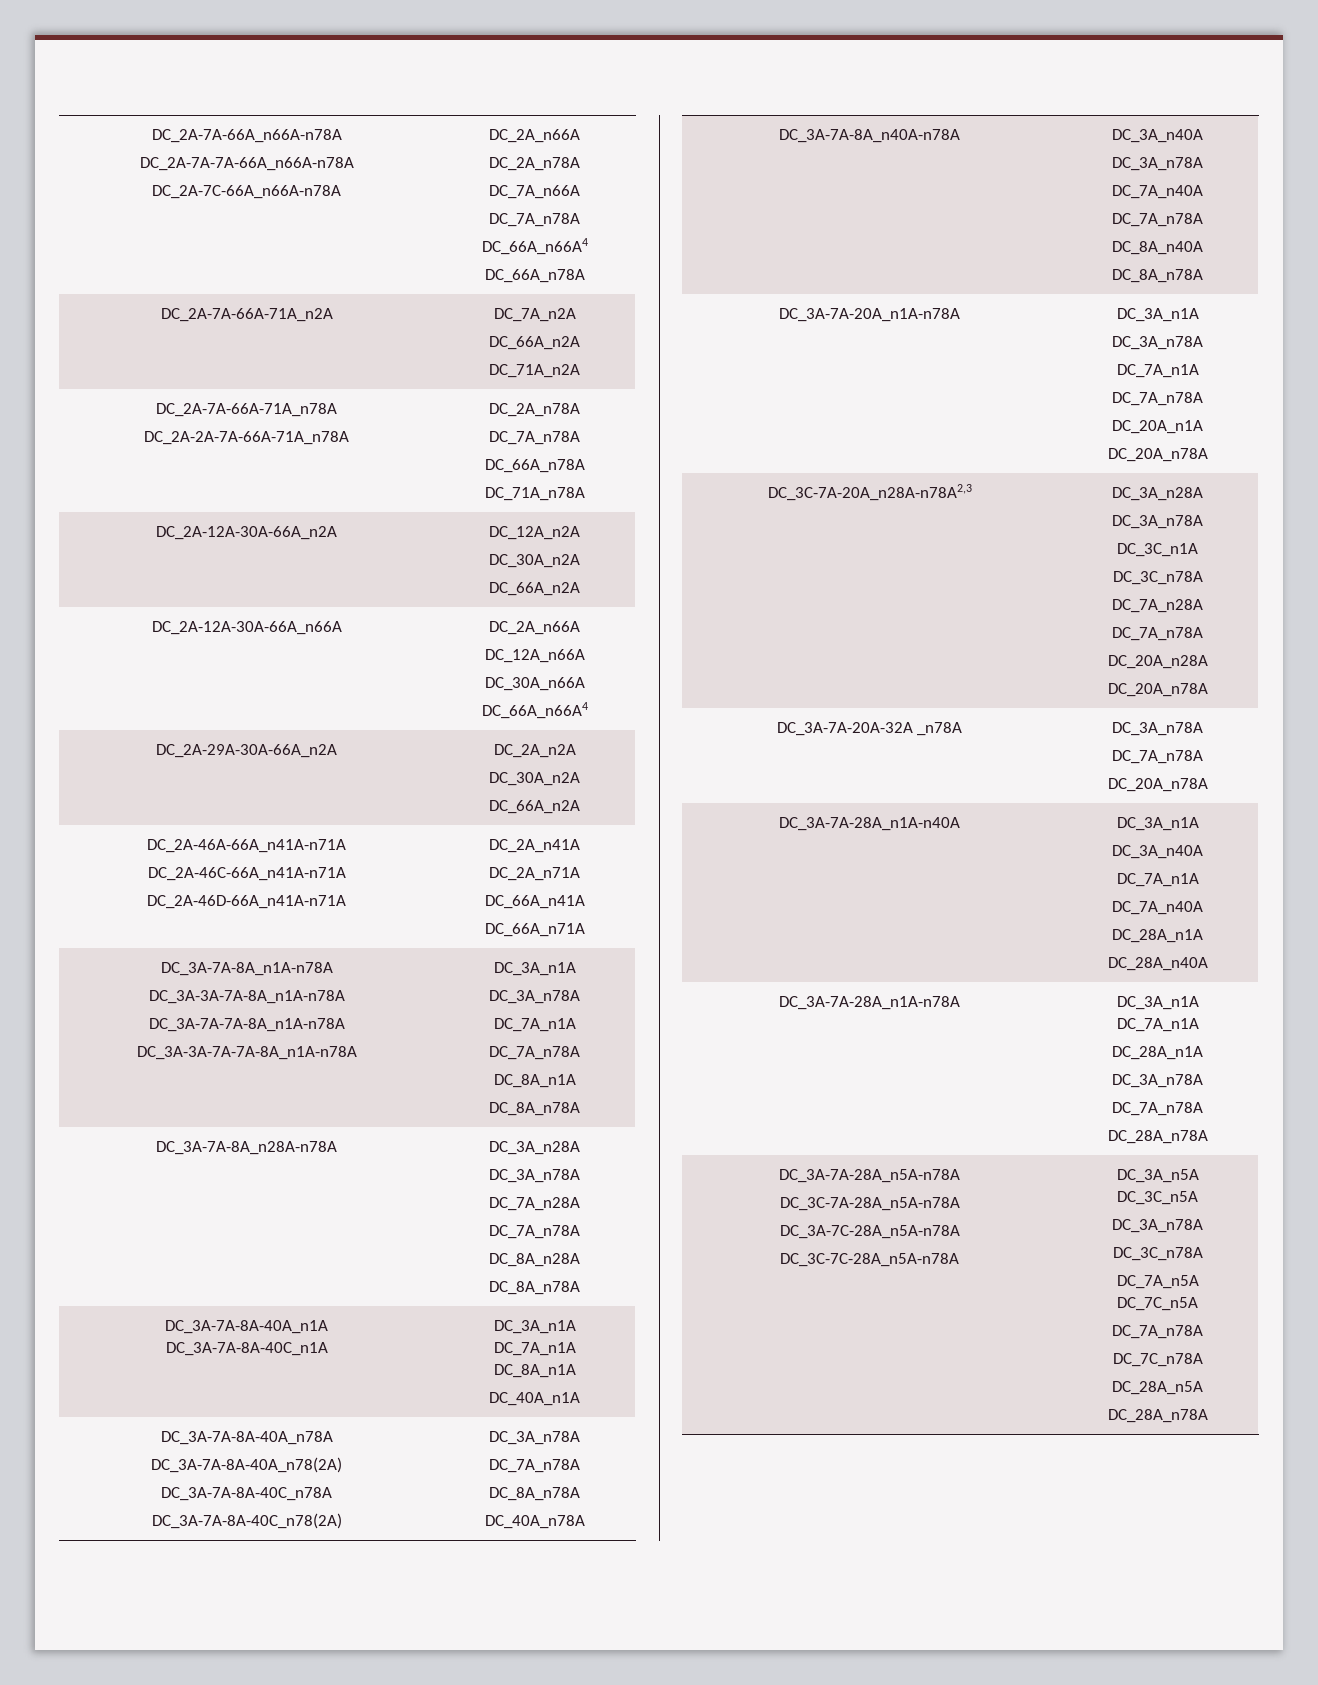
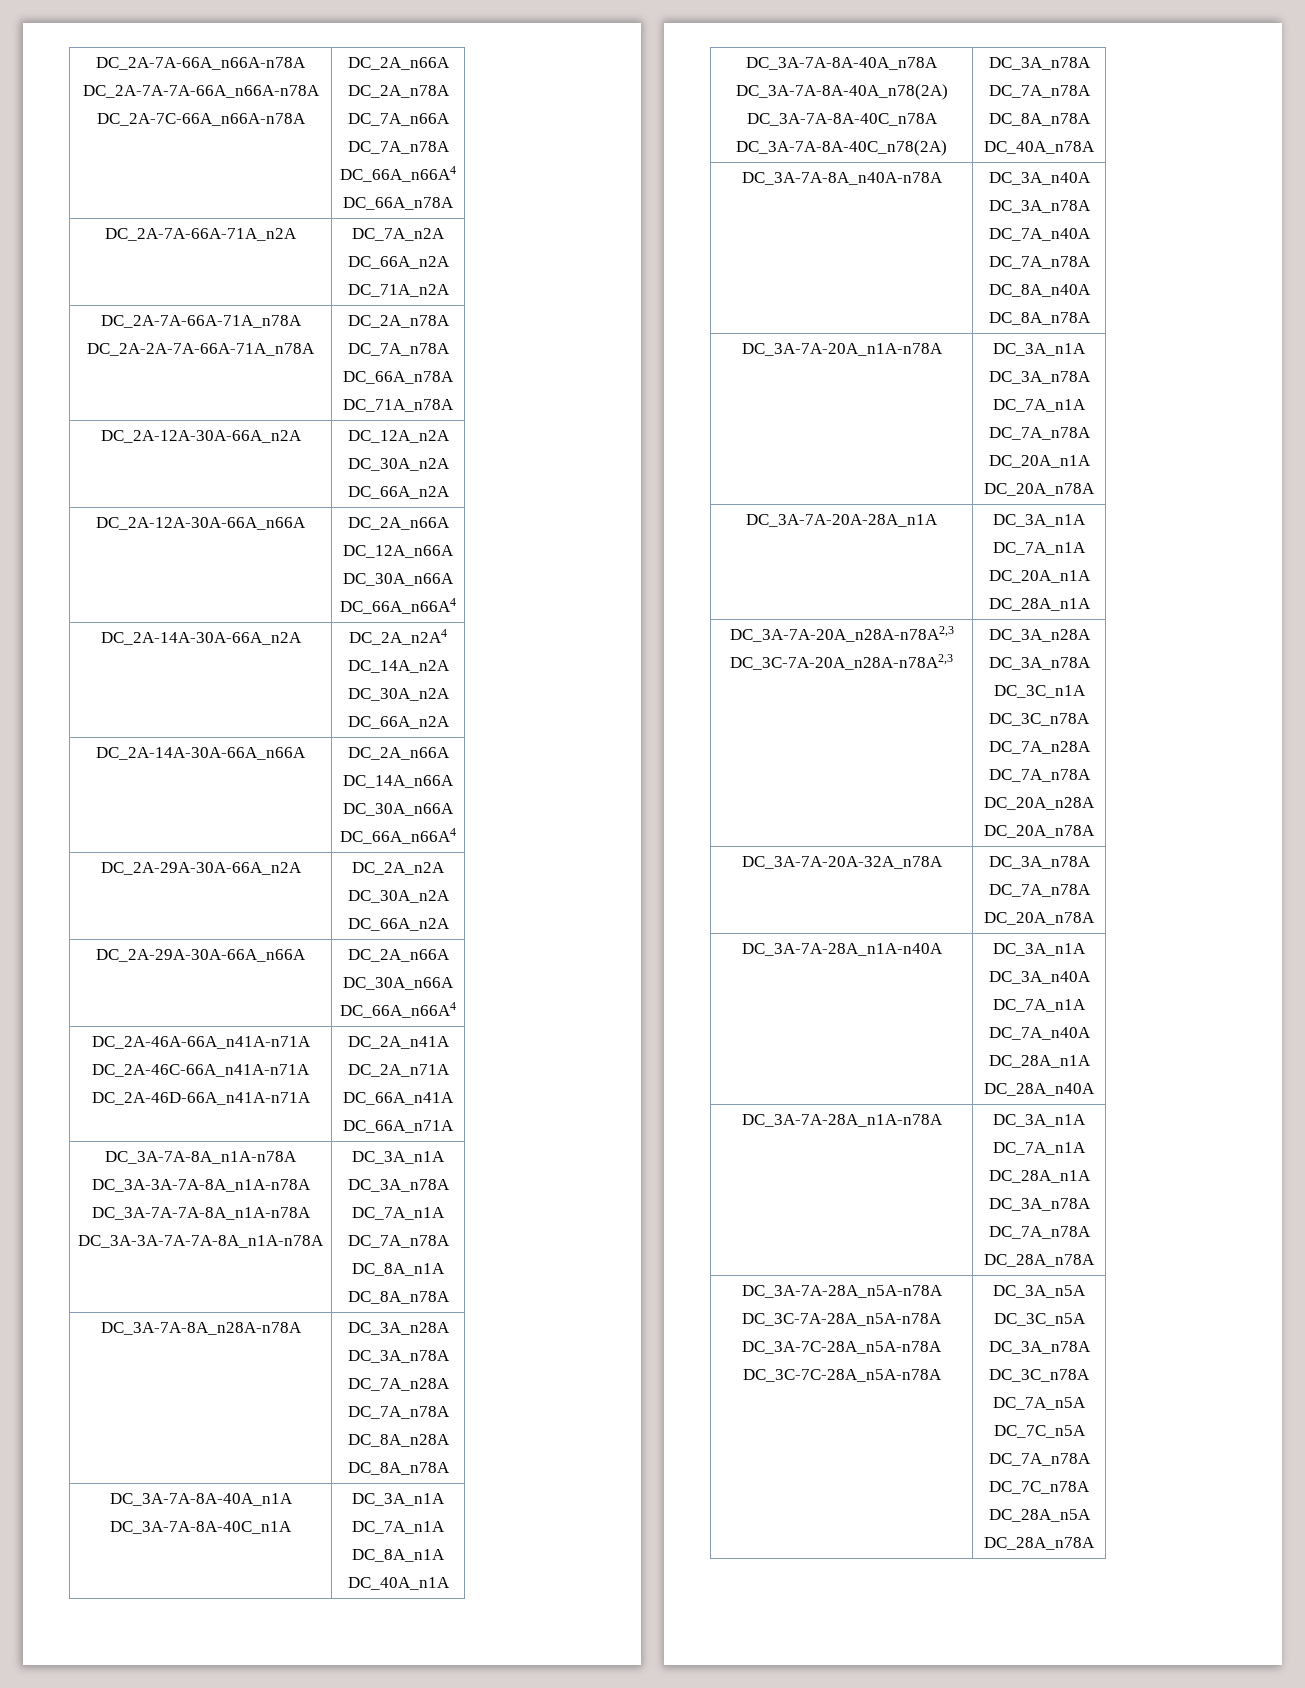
(588, 710) none -> [100,632,302,645] [349,629,447,645] [347,660,450,673] [347,688,450,701] [347,716,450,729] [96,747,306,760] [347,747,450,760] [343,775,454,788] [343,803,454,816] [340,828,456,844] // DC_2A-14A-30A-66A_n2A | DC_2A_n2A4 // DC_14A_n2A // DC_30A_n2A // DC_66A_n2A // DC_2A-14A-30A-66A_n66A | DC_2A_n66A // DC_14A_n66A // DC_30A_n66A // DC_66A_n66A4
(580, 807) none -> [96,949,306,962] [347,949,450,962] [343,977,454,990] [340,1002,456,1018] // DC_2A-29A-30A-66A_n66A | DC_2A_n66A // DC_30A_n66A // DC_66A_n66A4
(1208, 455) none -> [746,514,938,527] [993,514,1086,527] [993,542,1086,555] [988,570,1091,583] [988,598,1091,611] [729,626,954,642] DC_3A-7A-20A-28A_n1A | DC_3A_n1A // DC_7A_n1A // DC_20A_n1A // DC_28A_n1A // DC_3A-7A-20A_n28A-n78A2,3 //
[776,722,963,736] DC_3A-7A-20A-32A _n78A -> [741,856,943,869] DC_3A-7A-20A-32A_n78A

